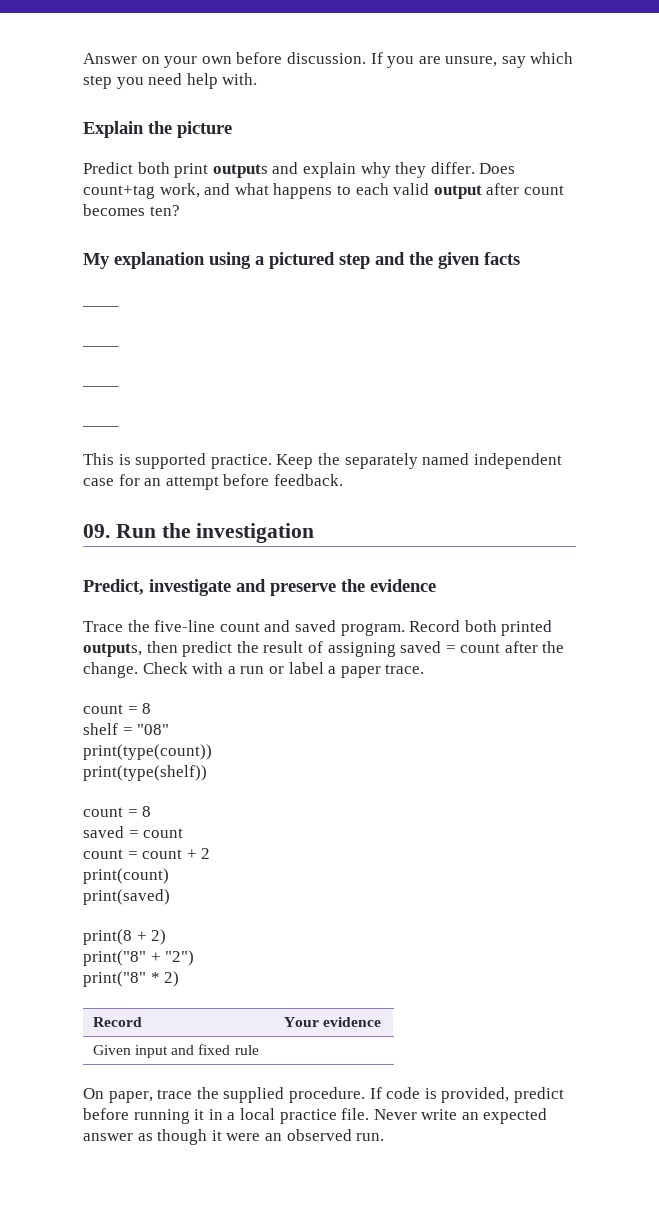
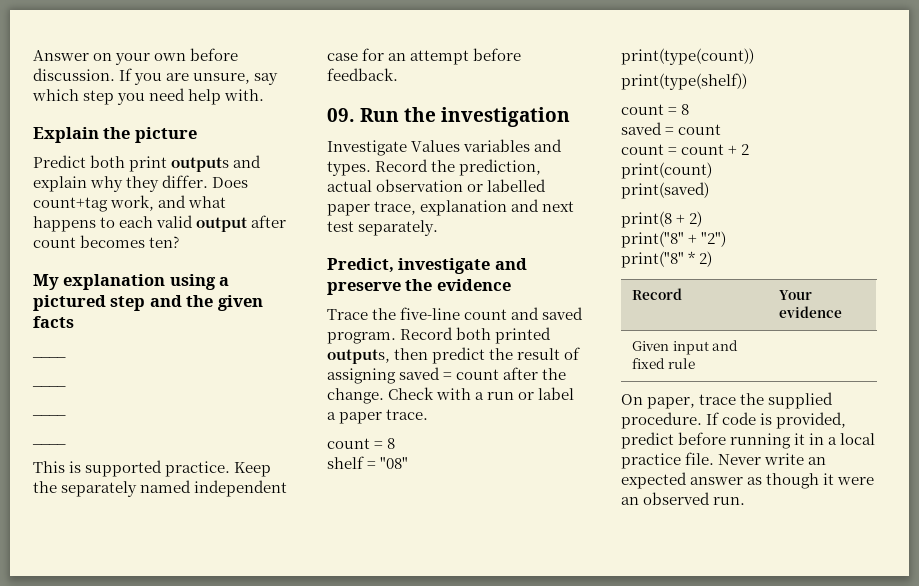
(315, 533) none -> [327,139,563,156] [327,159,542,176] [327,179,547,192] [327,199,575,216] [327,220,439,236] // Investigate Values variables and types. Record the prediction, actual observation or labelled paper trace, explanation and next test separately.

